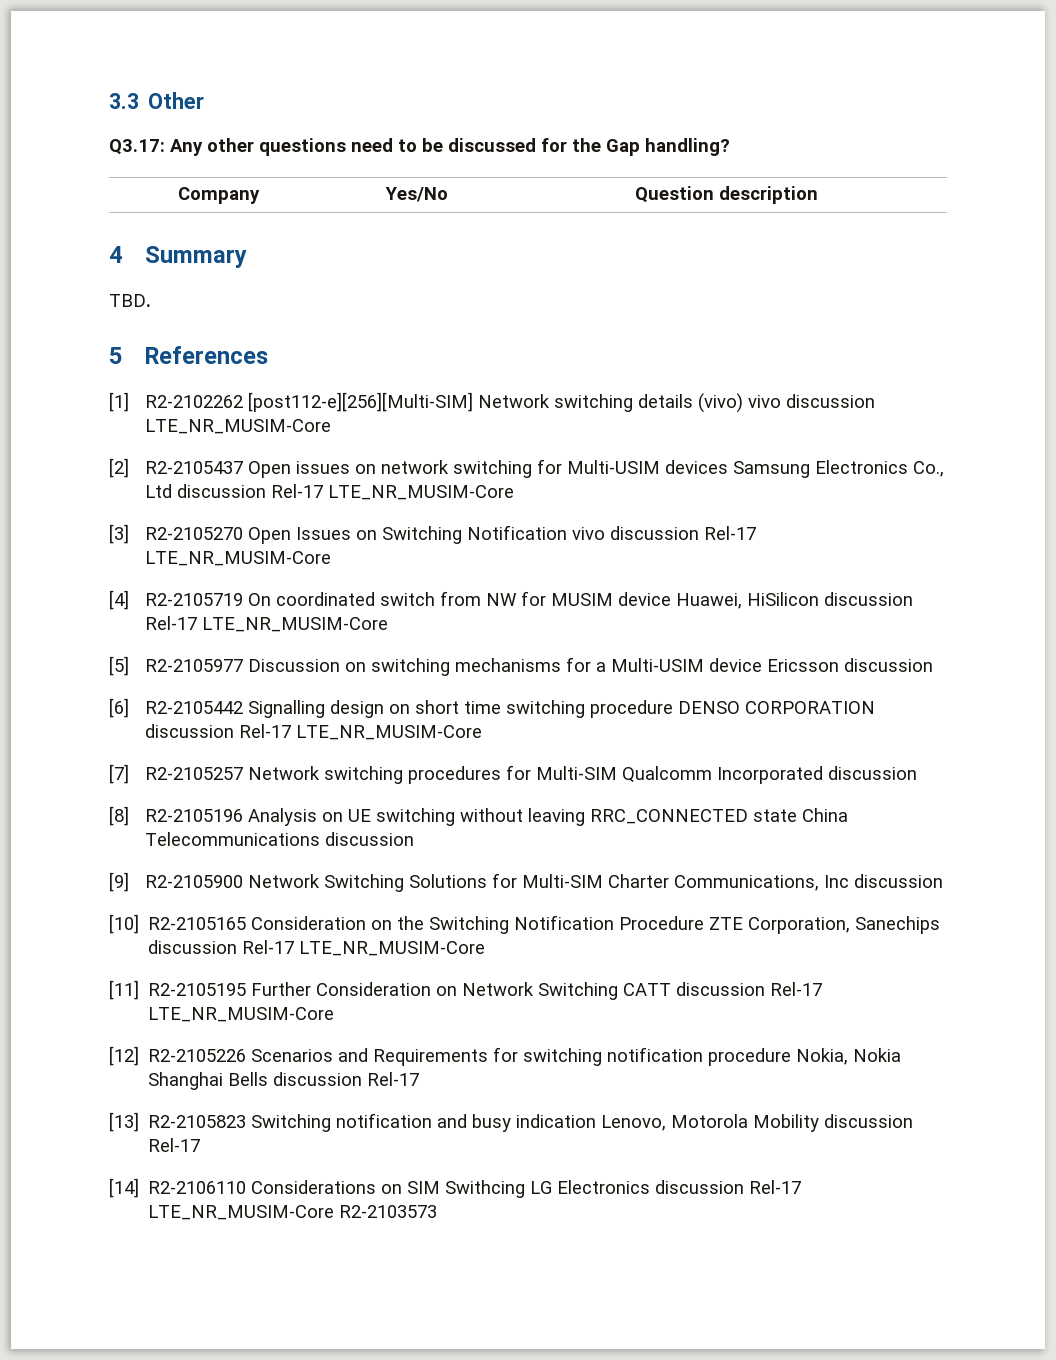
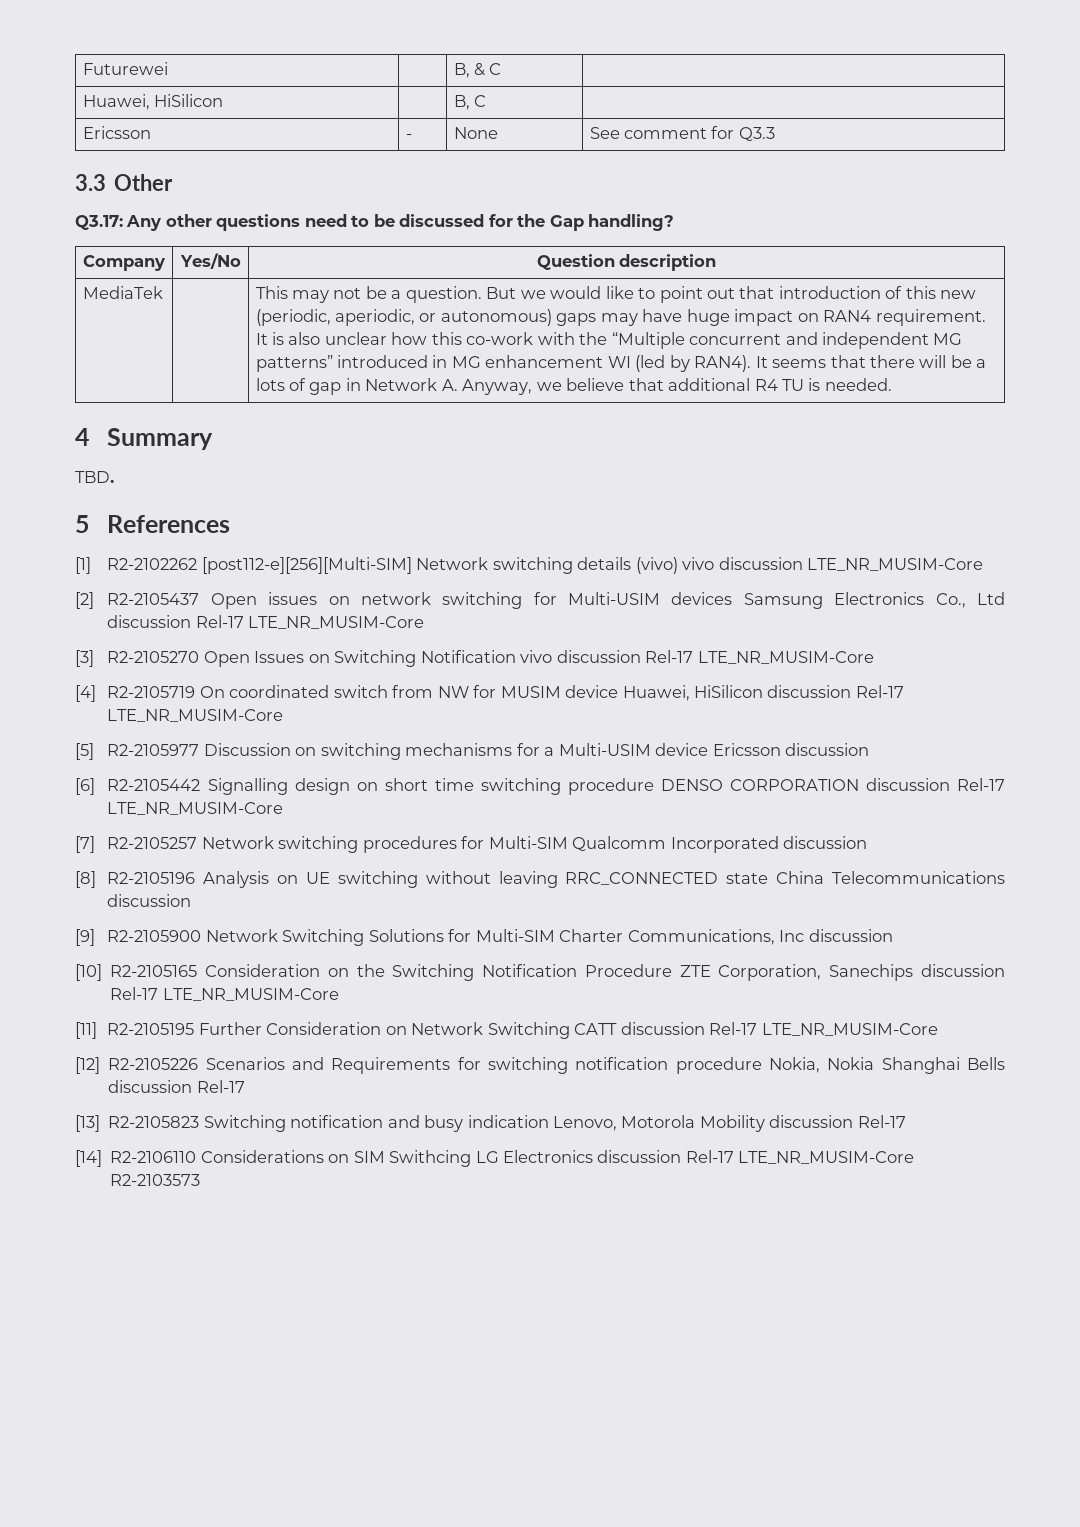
(109, 101) none -> [82,62,168,75] [453,63,502,78] [82,94,223,110] [453,95,486,110] [82,126,151,139] [405,134,412,139] [453,127,498,139] [589,126,775,141] Futurewei | | B, & C | // Huawei, HiSilicon | | B, C | // Ericsson | - | None | See comment for Q3.3 //
(818, 195) none -> [82,286,163,299] [255,286,977,303] [255,309,986,326] [255,332,963,349] [255,355,987,372] [255,378,892,395] // MediaTek | | This may not be a question. But we would like to point out that introduction of this new (periodic, aperiodic, or autonomous) gaps may have huge impact on RAN4 requirement. It is also unclear how this co-work with the “Multiple concurrent and independent MG patterns” introduced in MG enhancement WI (led by RAN4). It seems that there will be a lots of gap in Network A. Anyway, we believe that additional R4 TU is needed.

